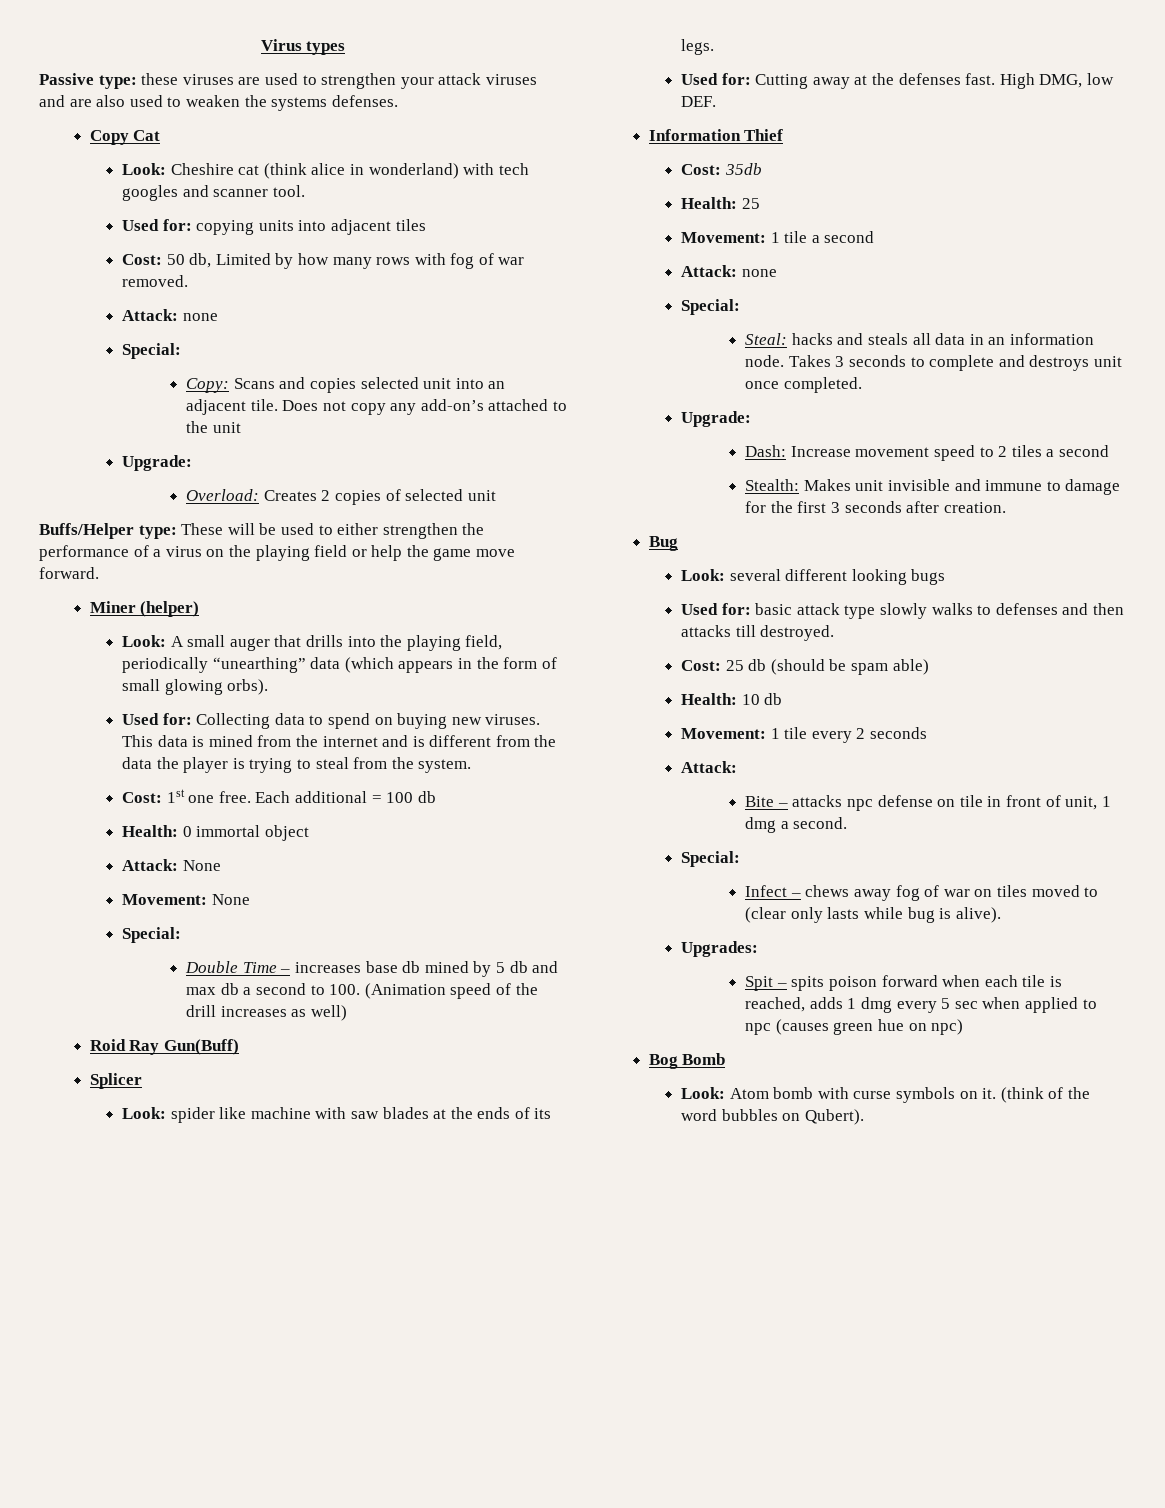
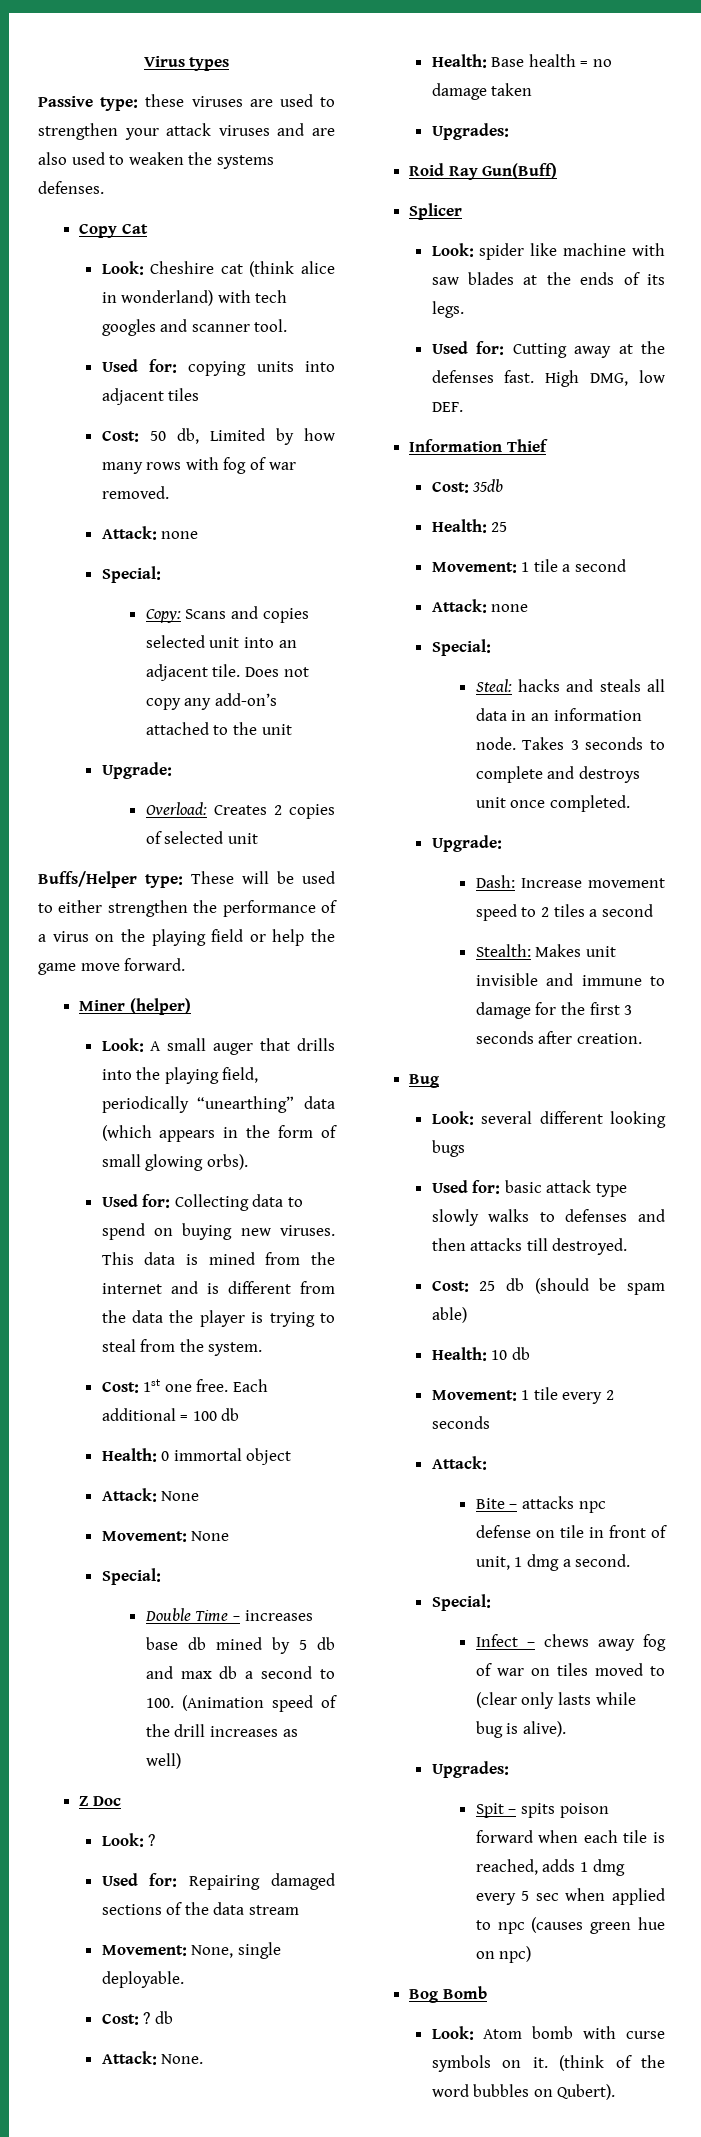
(348, 1013) none -> [79,1796,121,1806] [101,1833,156,1847] [101,1873,335,1890] [101,1902,299,1915] [101,1942,281,1959] [101,1971,184,1988] [101,2011,173,2025] [101,2051,204,2065] [431,54,612,68] [431,83,533,100] [431,123,509,140] // Z Doc // Look: ? // Used for: Repairing damaged sections of the data stream // Movement: None, single deployable. // Cost: ? db // Attack: None. // Health: Base health = no damage taken // Upgrades:

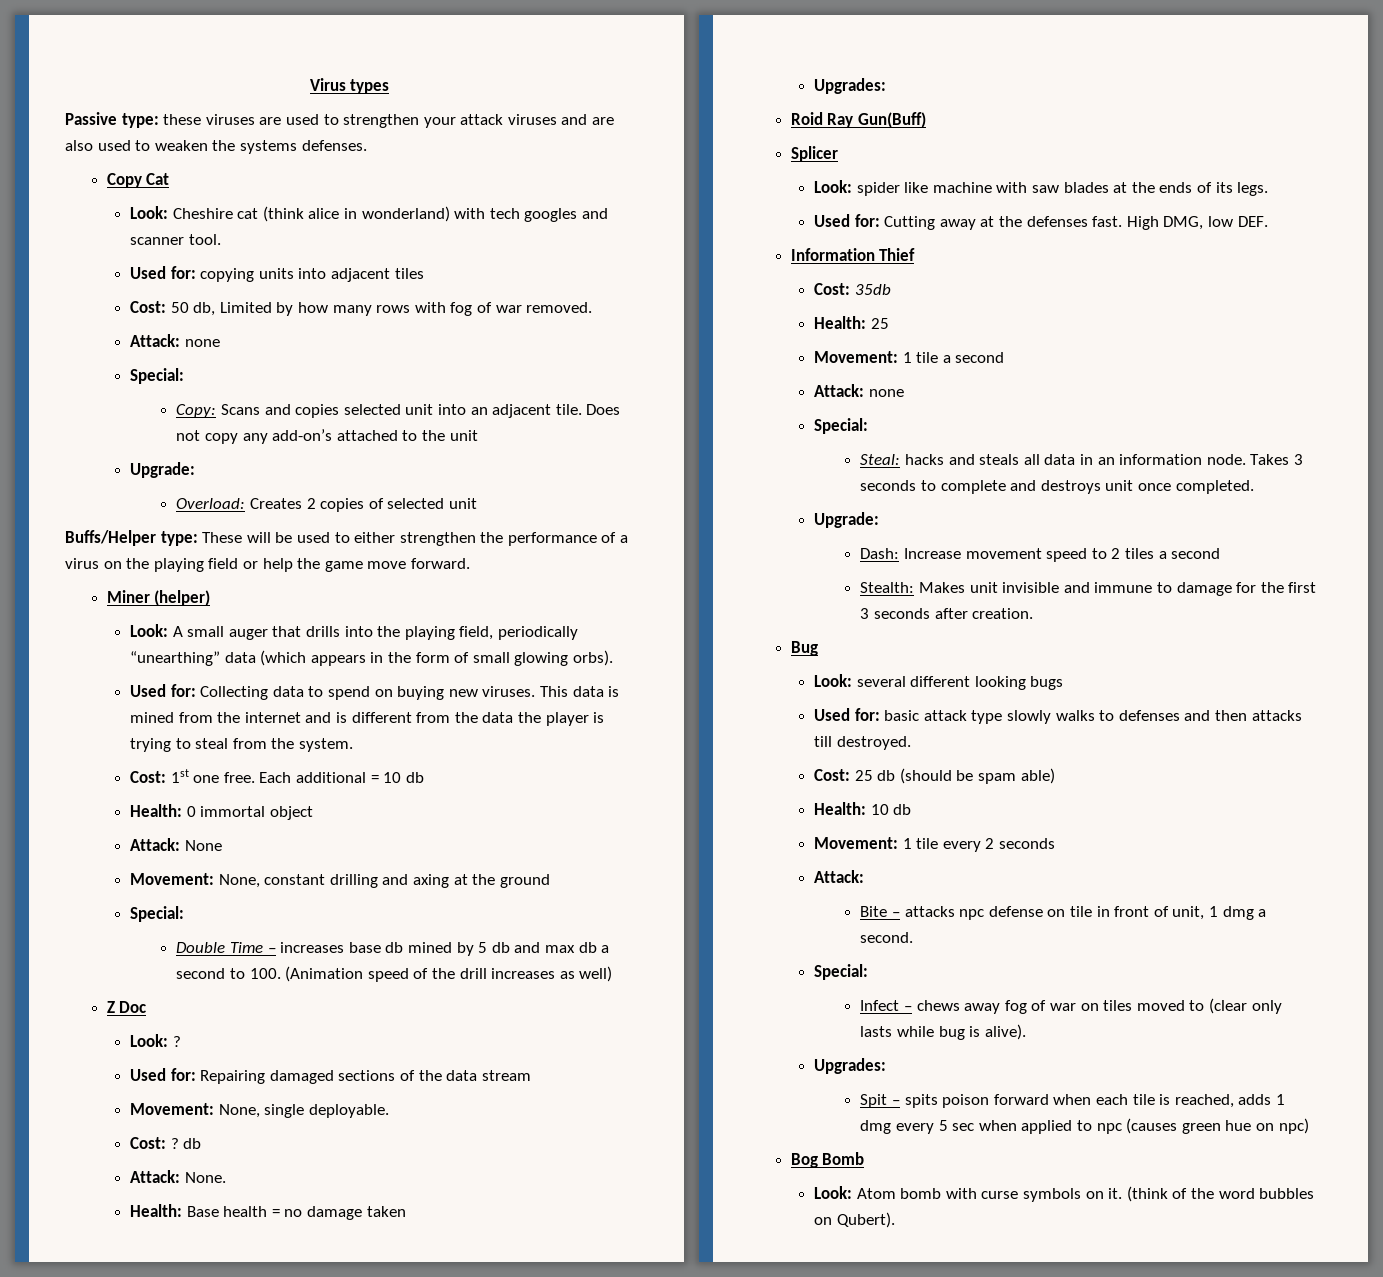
[192,1411,217,1421] 100 -> [383,772,402,783] 10
[101,1531,230,1542] Movement: None -> [130,873,550,888] Movement: None, constant drilling and axing at the ground

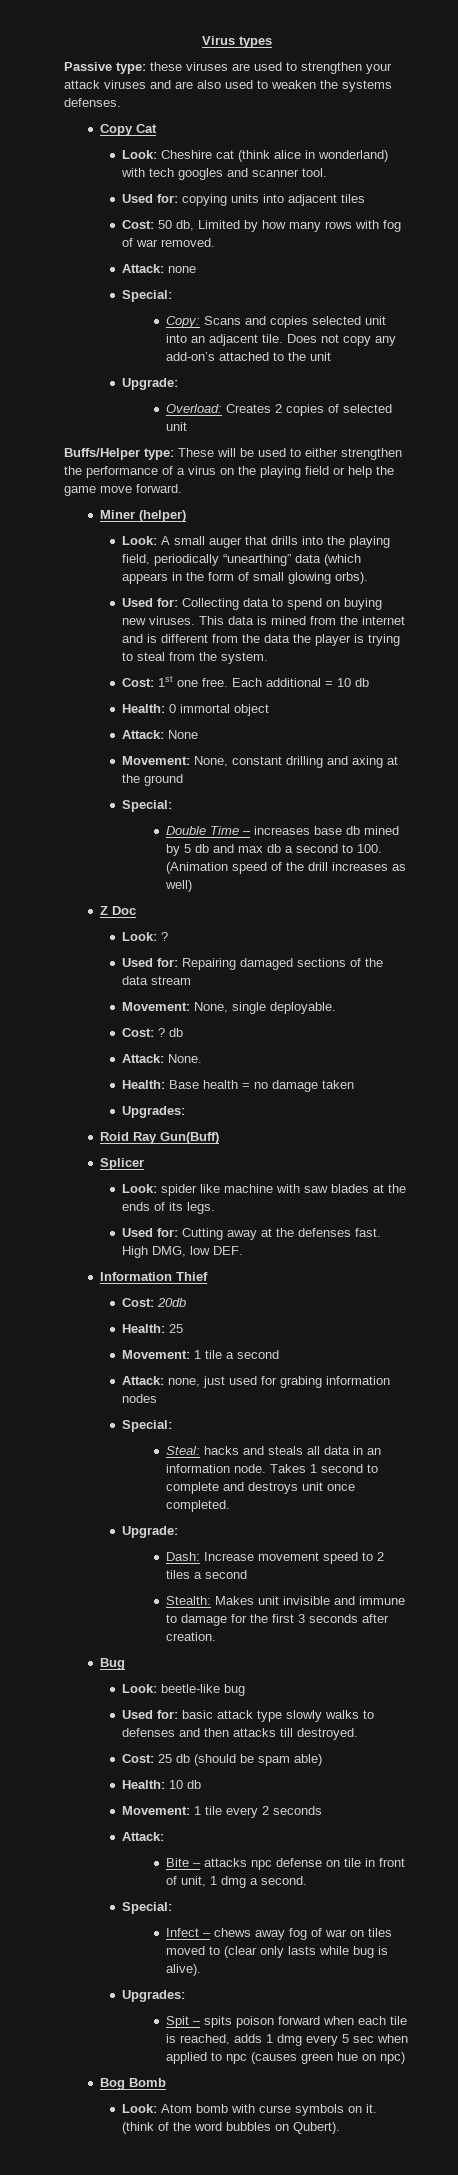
[854,284,891,295] 35db -> [157,1298,187,1307] 20db
[814,384,904,397] Attack: none -> [122,1376,391,1388] [122,1394,158,1403] Attack: none, just used for grabing information nodes
[1293,454,1303,465] [860,480,917,491] 3 seconds -> [309,1464,363,1473] 1 second
[856,676,1064,690] several different looking bugs -> [161,1684,246,1696] beetle-like bug

